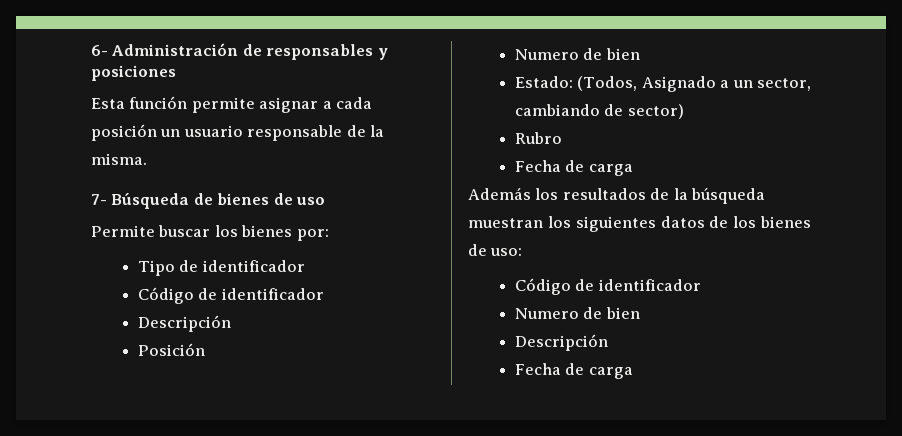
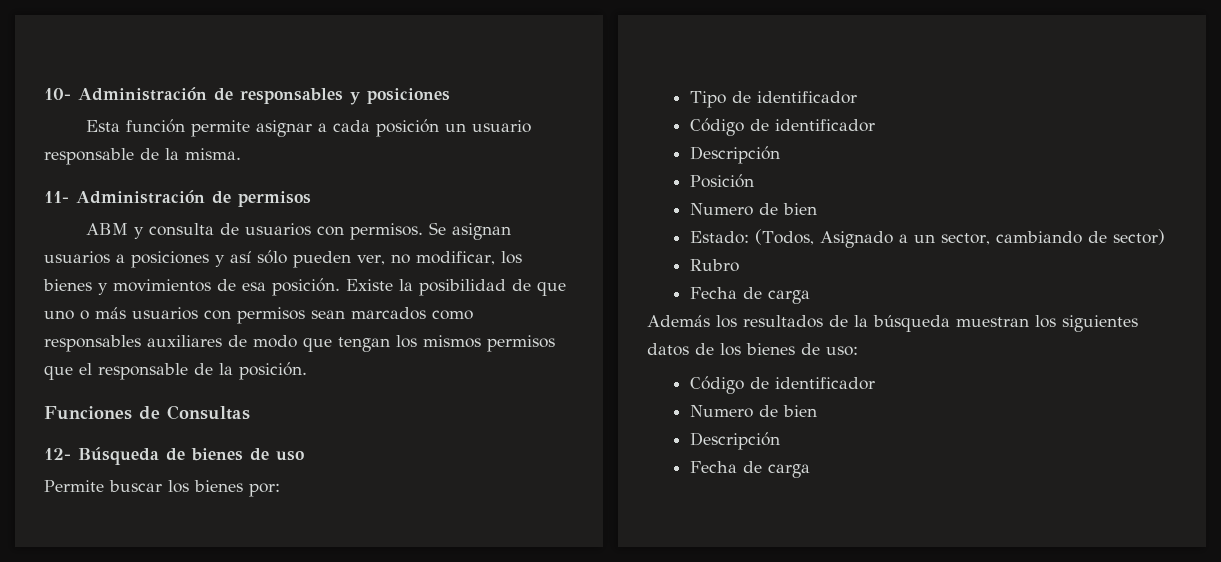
[91,45,108,56] 6- -> [44,88,71,100] 10-
[91,194,107,205] 7- -> [44,190,311,207] [86,222,512,240] [44,250,522,268] [43,278,566,296] [44,307,473,324] [44,335,555,352] [44,362,307,380] [44,405,250,420] [44,448,71,460] 11- Administración de permisos // ABM y consulta de usuarios con permisos. Se asignan usuarios a posiciones y así sólo pueden ver, no modificar, los bienes y movimientos de esa posición. Existe la posibilidad de que uno o más usuarios con permisos sean marcados como responsables auxiliares de modo que tengan los mismos permisos que el responsable de la posición. // Funciones de Consultas // 12-

